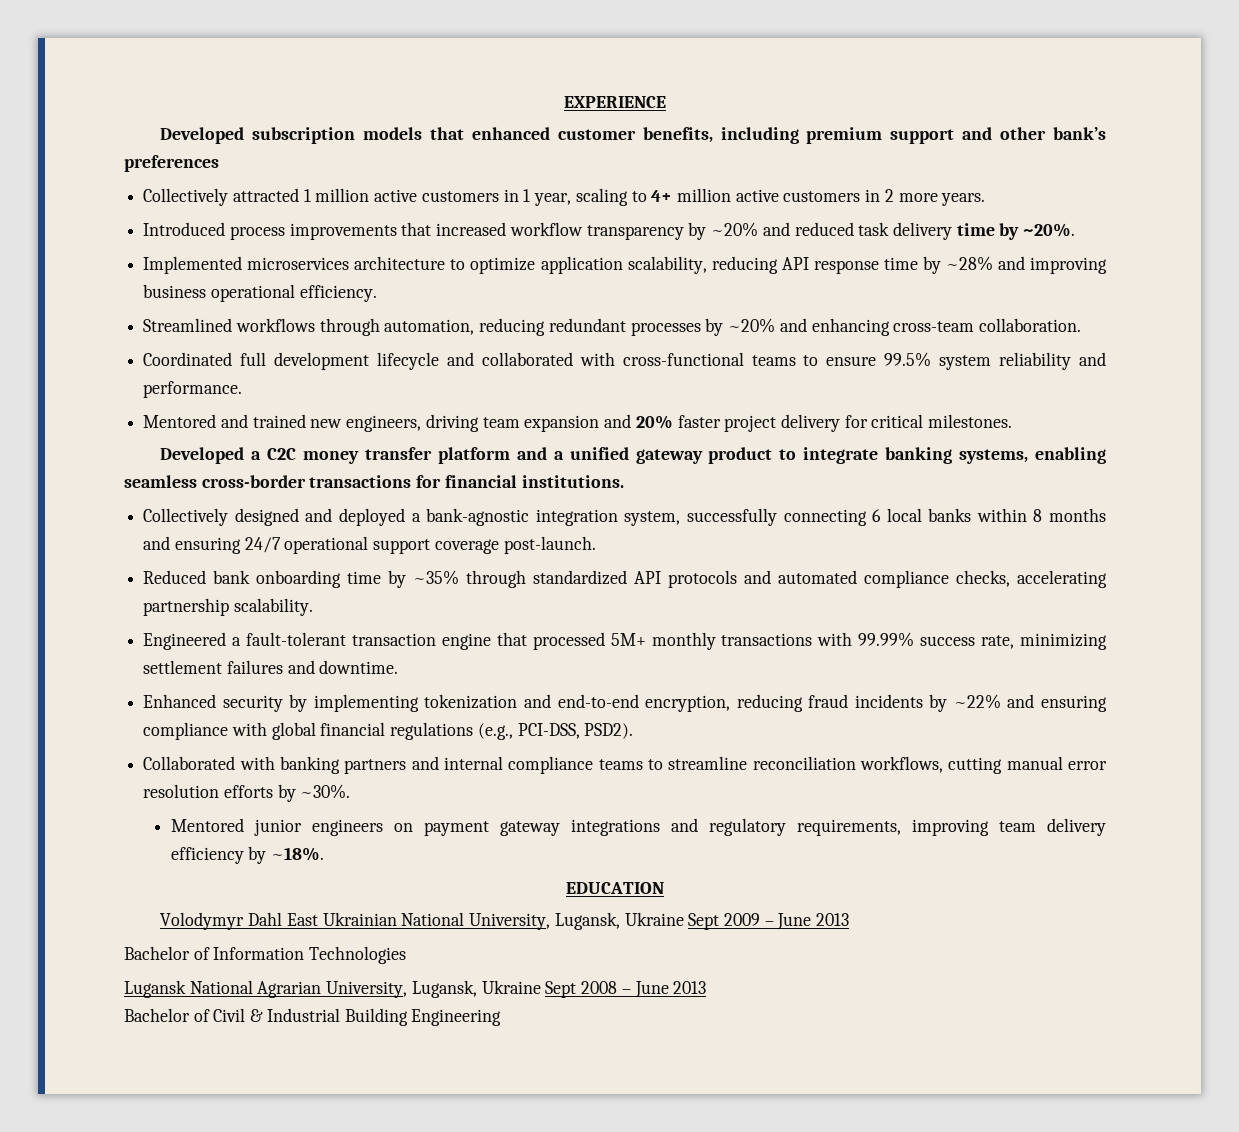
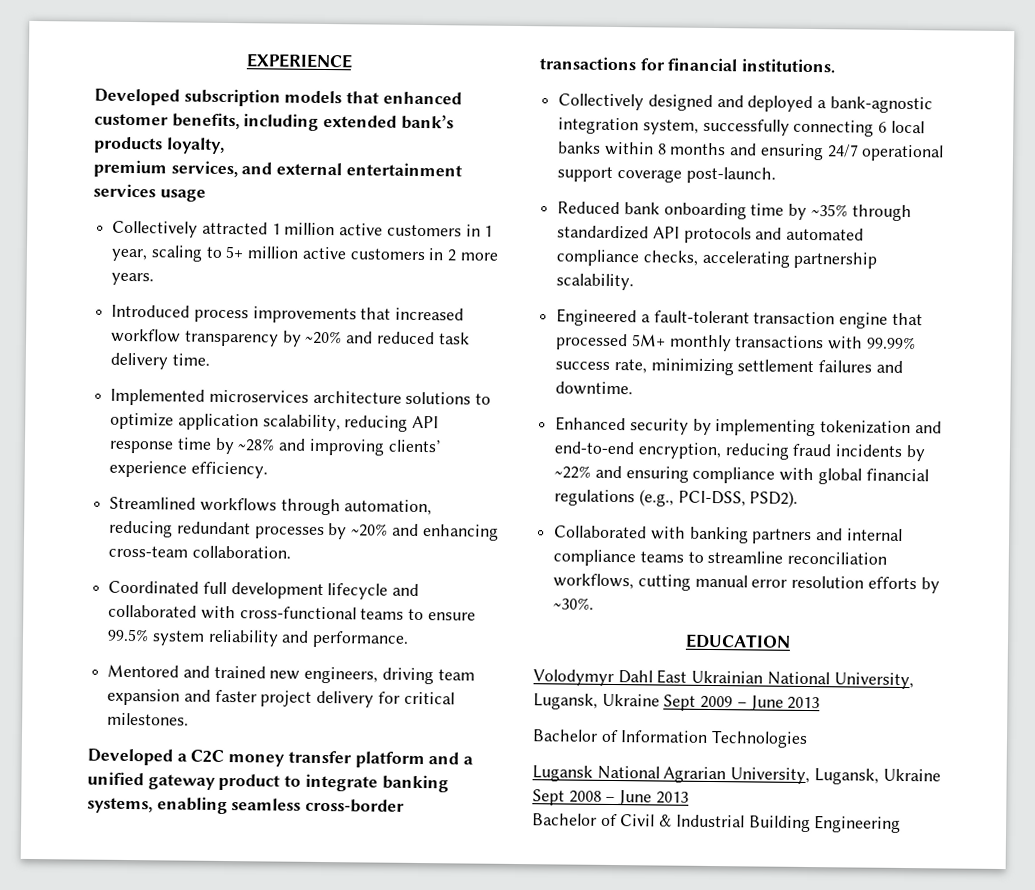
[806,127,1107,144] [124,155,219,172] premium support and other bank’s preferences -> [323,114,454,130] [93,136,225,154] [93,159,462,178] [93,183,206,202] extended bank’s products loyalty, // premium services, and external entertainment services usage
[651,190,673,202] 4+ -> [225,245,245,259] 5+
[956,223,1076,240] time by ~20%. -> [171,353,210,366] time.
(446, 263) none -> [405,391,472,405] solutions
[143,284,295,302] business operational -> [387,439,442,453] [109,460,188,478] clients’ experience
[635,415,673,429] 20% -> (211, 695) none
[170,818,1106,836] [170,846,325,864] // Mentored junior engineers on payment gateway integrations and regulatory requirements, improving team delivery efficiency by ~18%. -> (595, 603) none

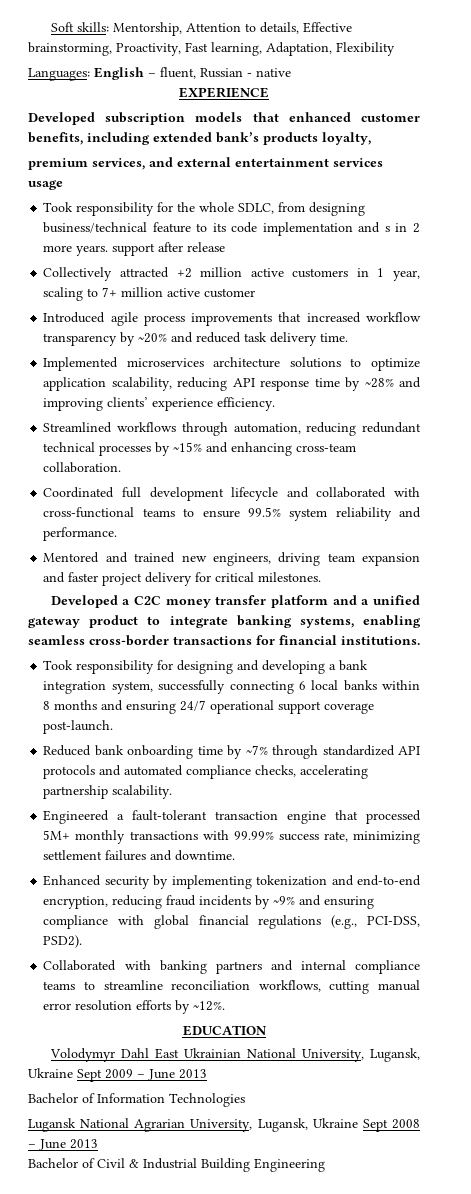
(245, 61) none -> [50,22,352,36] [28,42,395,56] [28,67,291,81] Soft skills: Mentorship, Attention to details, Effective brainstorming, Proactivity, Fast learning, Adaptation, Flexibility // Languages: English – fluent, Russian - native //
(206, 195) none -> [43,202,366,216] [43,222,421,236] [43,242,226,256] // Took responsibility for the whole SDLC, from designing business/technical feature to its code implementation and s in 2 more years. support after release
[271,223,281,235] 1 -> [176,268,192,278] +2
[225,245,498,262] [111,272,155,286] 5+ million active customers in 2 more years. -> [102,287,256,298] 7+ million active customer
(191, 311) none -> [110,312,138,326] agile
(251, 528) none -> [43,442,96,452] technical
[351,523,389,537] ~20% -> [173,442,203,452] ~15%
[558,93,933,114] Collectively designed and deployed a bank-agnostic -> [43,660,369,674] Took responsibility for designing and developing a bank
[810,204,848,217] ~35% -> [245,745,268,755] ~7%
[554,465,592,479] ~22% -> [273,896,296,905] ~9%
[553,597,595,610] ~30%. -> [193,1001,226,1011] ~12%.

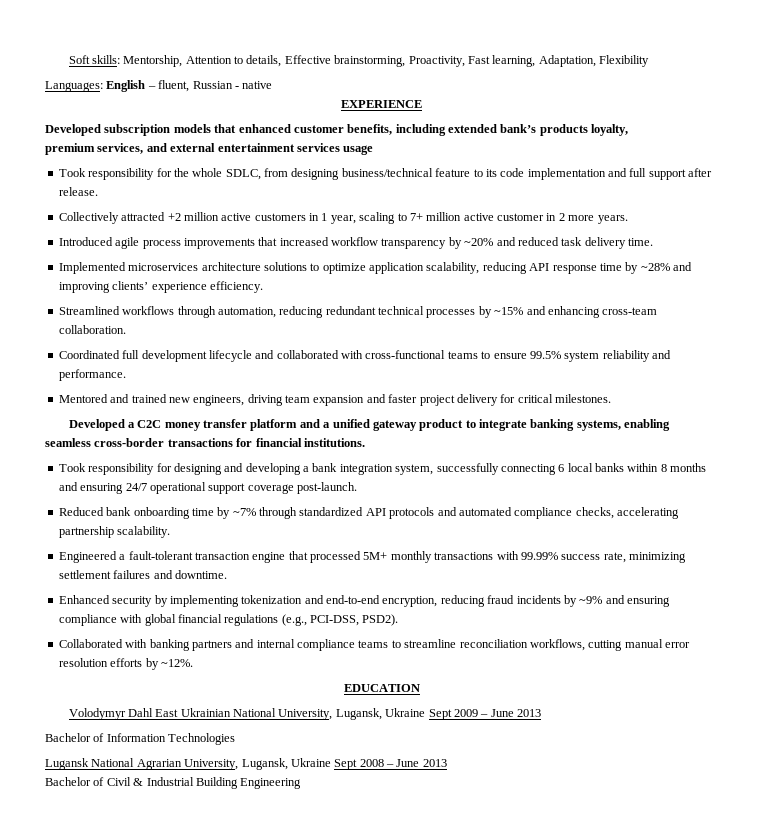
[384,223,421,233] [43,245,109,256] s in 2 more years. -> [629,168,647,177] full
[187,242,226,252] release -> [58,187,98,196] release.
(256, 293) none -> [546,213,628,224] in 2 more years.

